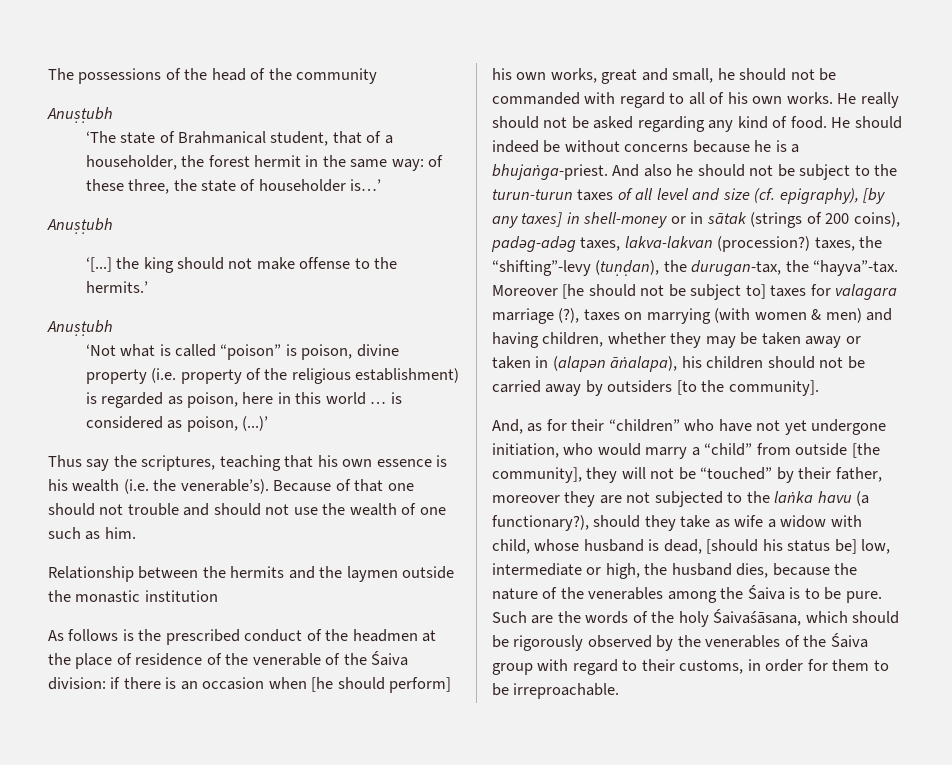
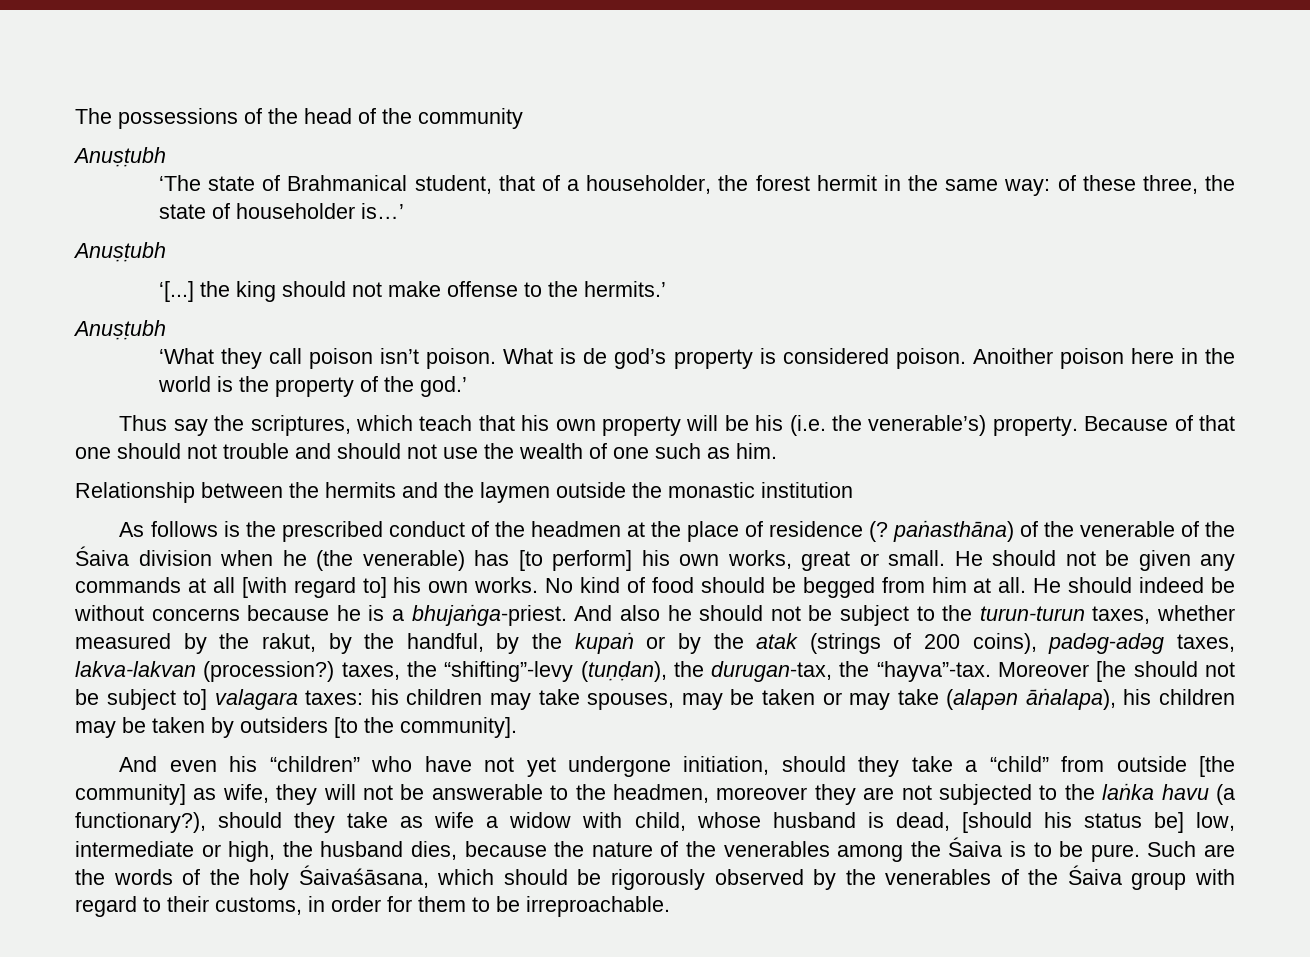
[85,344,399,360] [85,368,460,384] [85,392,402,408] [85,416,269,432] ‘Not what is called “poison” is poison, divine property (i.e. property of the religious establishment) is regarded as poison, here in this world … is considered as poison, (...)’ -> [158,348,1236,369] [157,376,467,397] ‘What they call poison isn’t poison. What is de god’s property is considered poison. Anoither poison here in the world is the property of the god.’
[219,455,281,471] teaching -> [356,415,473,431] which teach
[376,455,448,467] [48,479,269,494] essence is his wealth (i.e. the venerable’s). -> [602,415,1078,436] property will be his (i.e. the venerable’s) property.
(203, 659) none -> [868,520,1014,542] (? paṅasthāna)
[48,677,385,692] division: if there is an occasion when [he should -> [138,550,543,571] division when he (the venerable) has [to
[641,68,837,83] [492,92,899,108] [492,116,827,132] and small, he should not be commanded with regard to all of his own works. He really should not be asked regarding any kind of food. -> [859,550,1235,571] [75,577,1027,598] or small. He should not be given any commands at all [with regard to] his own works. No kind of food should be begged from him at all.
[577,188,886,204] [492,212,747,228] taxes of all level and size (cf. epigraphy), [by any taxes] in shell-money or in sātak -> [1092,605,1235,624] [75,632,799,654] taxes, whether measured by the rakut, by the handful, by the kupaṅ or by the atak
[770,284,898,300] [492,308,893,324] [492,332,861,348] [492,356,865,372] [492,380,582,396] taxes for valagara marriage (?), taxes on marrying (with women & men) and having children, whether they may be taken away or taken in (alapən āṅalapa), his children should not be carried away -> [214,688,1235,710] [75,717,205,738] valagara taxes: his children may take spouses, may be taken or may take (alapən āṅalapa), his children may be taken
[492,419,605,434] And, as for their -> [119,756,258,772] And even his
[563,443,688,459] who would marry -> [781,756,953,777] should they take
[492,467,582,483] community], -> [75,784,269,805] community] as wife,
[700,467,882,483] “touched” by their father, -> [431,784,709,803] answerable to the headmen,

